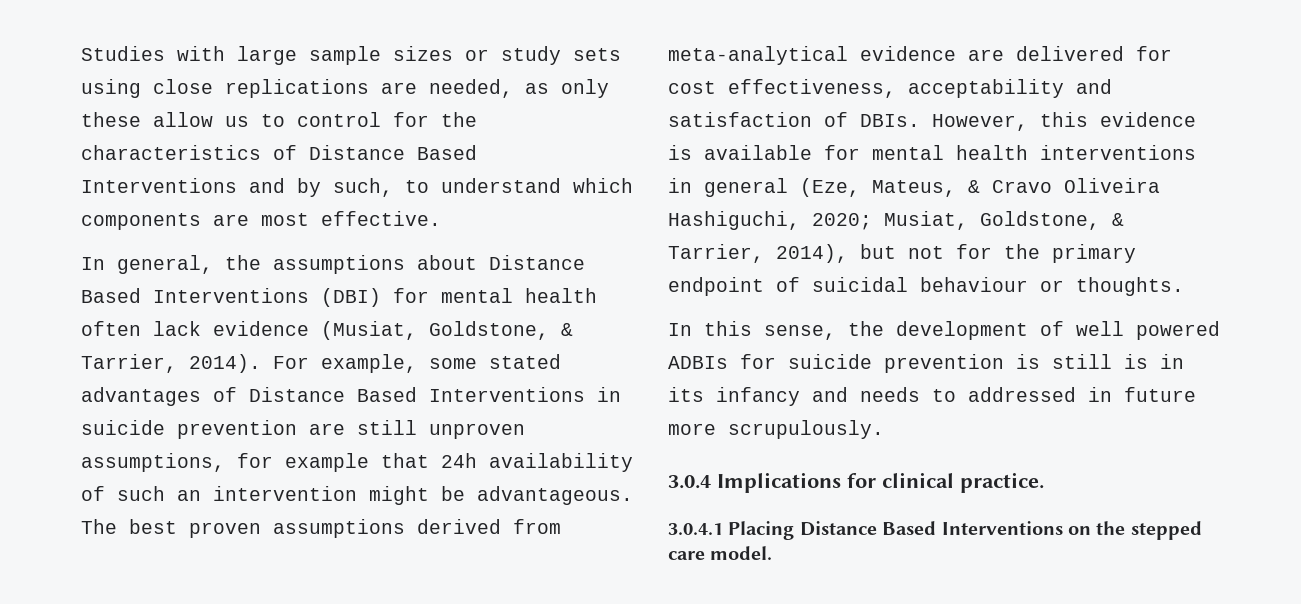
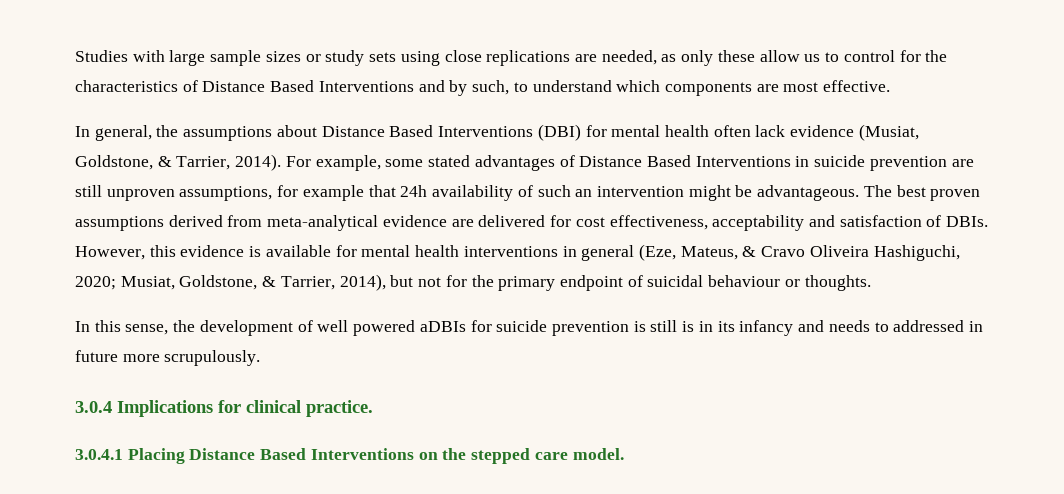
[668,356,728,369] ADBIs -> [419,321,466,332] aDBIs

